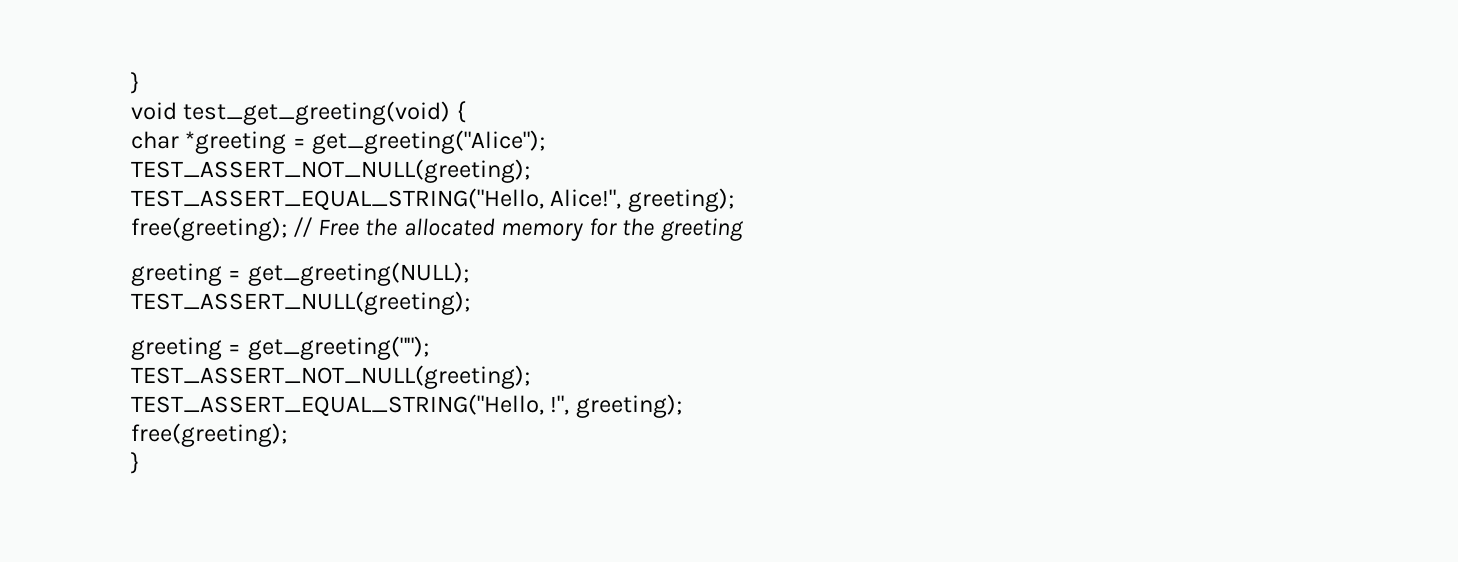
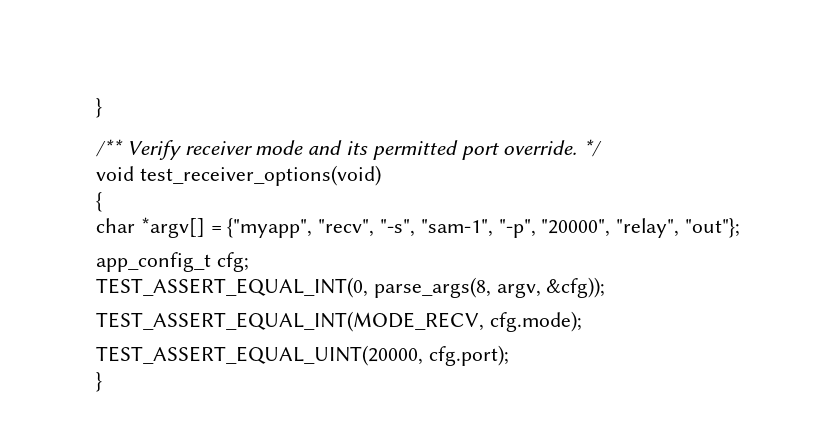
[131,72,139,94] } -> [96,98,102,118] [96,139,603,160] } // /** Verify receiver mode and its permitted port override. */
[183,101,451,125] test_get_greeting(void) -> [139,165,381,186] test_receiver_options(void) //
[185,130,546,154] [131,159,530,183] [131,188,734,212] [131,217,743,241] [131,262,469,286] [131,291,470,315] [131,336,429,360] [131,365,530,389] [131,394,682,418] [131,423,287,447] *greeting = get_greeting("Alice"); // TEST_ASSERT_NOT_NULL(greeting); // TEST_ASSERT_EQUAL_STRING("Hello, Alice!", greeting); // free(greeting); // Free the allocated memory for the greeting // greeting = get_greeting(NULL); // TEST_ASSERT_NULL(greeting); // greeting = get_greeting(""); // TEST_ASSERT_NOT_NULL(greeting); // TEST_ASSERT_EQUAL_STRING("Hello, !", greeting); // free(greeting); -> [140,217,741,238] [96,252,249,272] [96,277,606,298] [96,311,582,332] [96,345,509,366] *argv[] = {"myapp", "recv", "-s", "sam-1", "-p", "20000", "relay", "out"}; // app_config_t cfg; // TEST_ASSERT_EQUAL_INT(0, parse_args(8, argv, &cfg)); // TEST_ASSERT_EQUAL_INT(MODE_RECV, cfg.mode); // TEST_ASSERT_EQUAL_UINT(20000, cfg.port);

